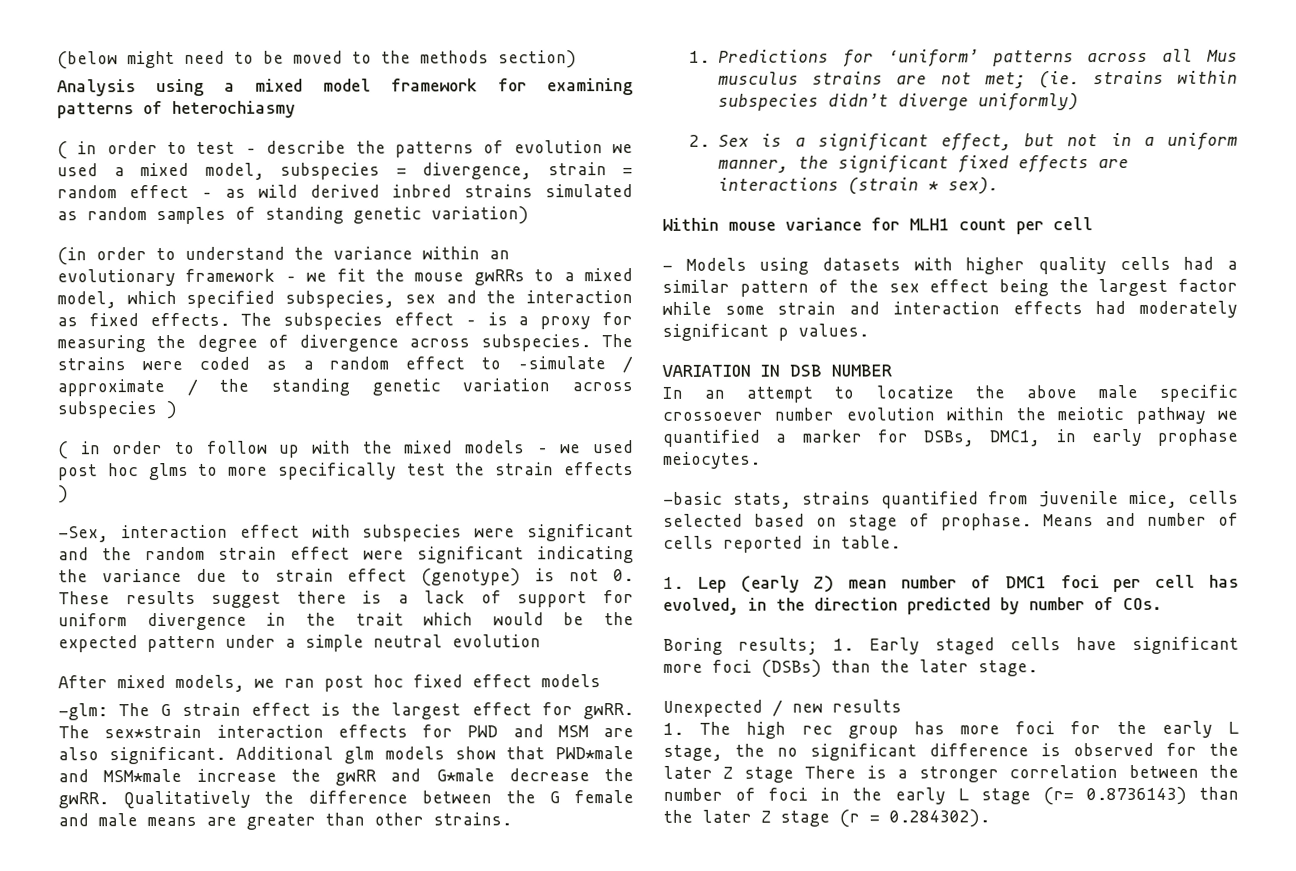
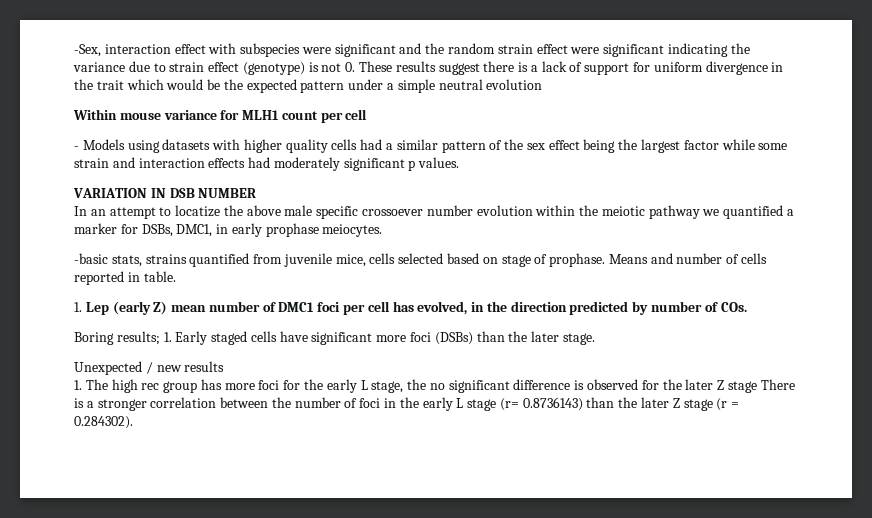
[57,50,577,70] [57,78,633,97] [57,100,296,119] [57,140,634,160] [57,162,633,180] [57,184,633,199] [57,206,529,225] [57,246,510,266] [57,268,633,287] [57,290,633,309] [57,312,633,330] [57,334,633,353] [57,356,634,374] [57,378,633,397] [57,400,177,420] [58,440,635,460] [58,462,634,481] [58,485,69,504] (below might need to be moved to the methods section) // Analysis using a mixed model framework for examining patterns of heterochiasmy // ( in order to test – describe the patterns of evolution we used a mixed model, subspecies = divergence, strain = random effect – as wild derived inbred strains simulated as random samples of standing genetic variation) // (in order to understand the variance within an evolutionary framework – we fit the mouse gwRRs to a mixed model, which specified subspecies, sex and the interaction as fixed effects. The subspecies effect – is a proxy for measuring the degree of divergence across subspecies. The strains were coded as a random effect to –simulate / approximate / the standing genetic variation across subspecies ) // ( in order to follow up with the mixed models – we used post hoc glms to more specifically test the strain effects ) // -> (74, 50) none
[58,674,601,692] [58,702,634,721] [58,724,634,739] [58,746,635,765] [58,768,634,786] [58,790,634,810] [58,812,512,830] [689,48,1238,67] [718,70,1238,89] [718,93,1080,111] [689,132,1238,151] [718,155,1130,173] [718,177,1000,195] // After mixed models, we ran post hoc fixed effect models // -glm: The G strain effect is the largest effect for gwRR. The sex*strain interaction effects for PWD and MSM are also significant. Additional glm models show that PWD*male and MSM*male increase the gwRR and G*male decrease the gwRR. Qualitatively the difference between the G female and male means are greater than other strains. // 1. Predictions for ‘uniform’ patterns across all Mus musculus strains are not met; (ie. strains within subspecies didn’t diverge uniformly) // 2. Sex is a significant effect, but not in a uniform manner, the significant fixed effects are interactions (strain * sex). -> (543, 84) none

